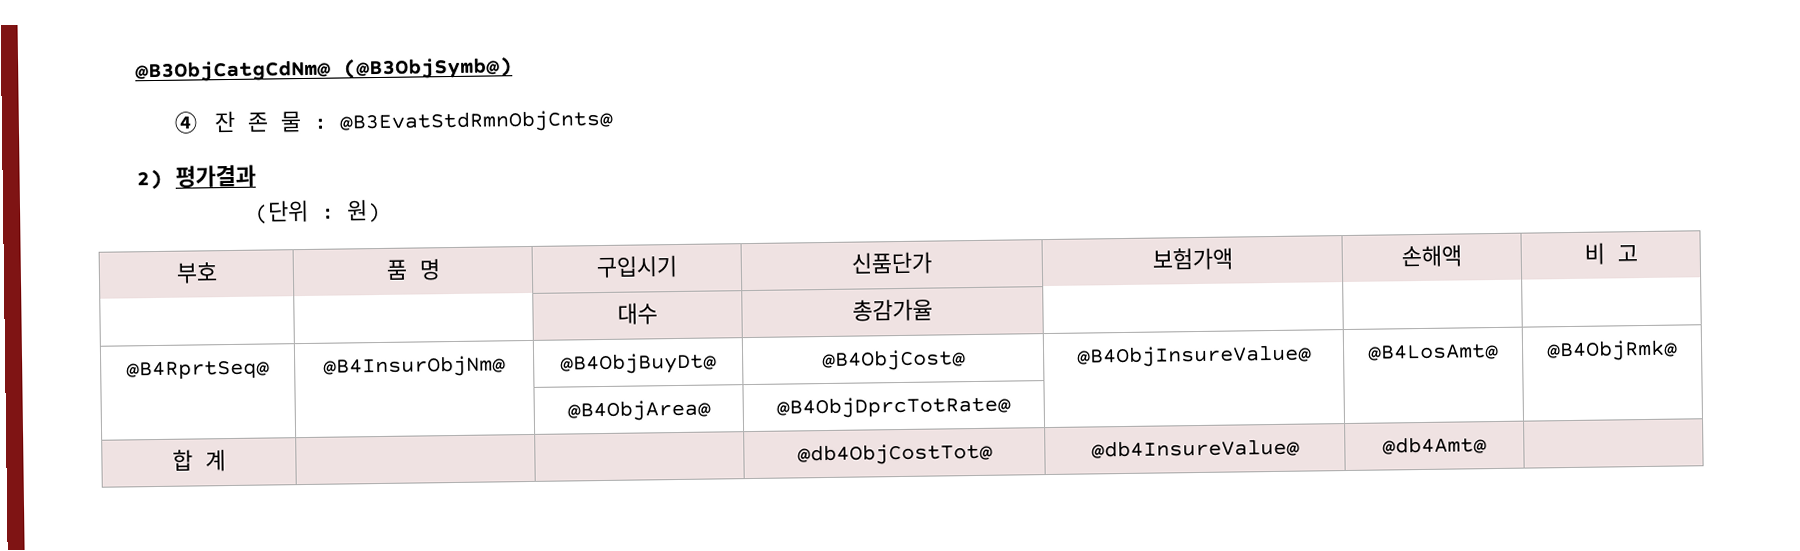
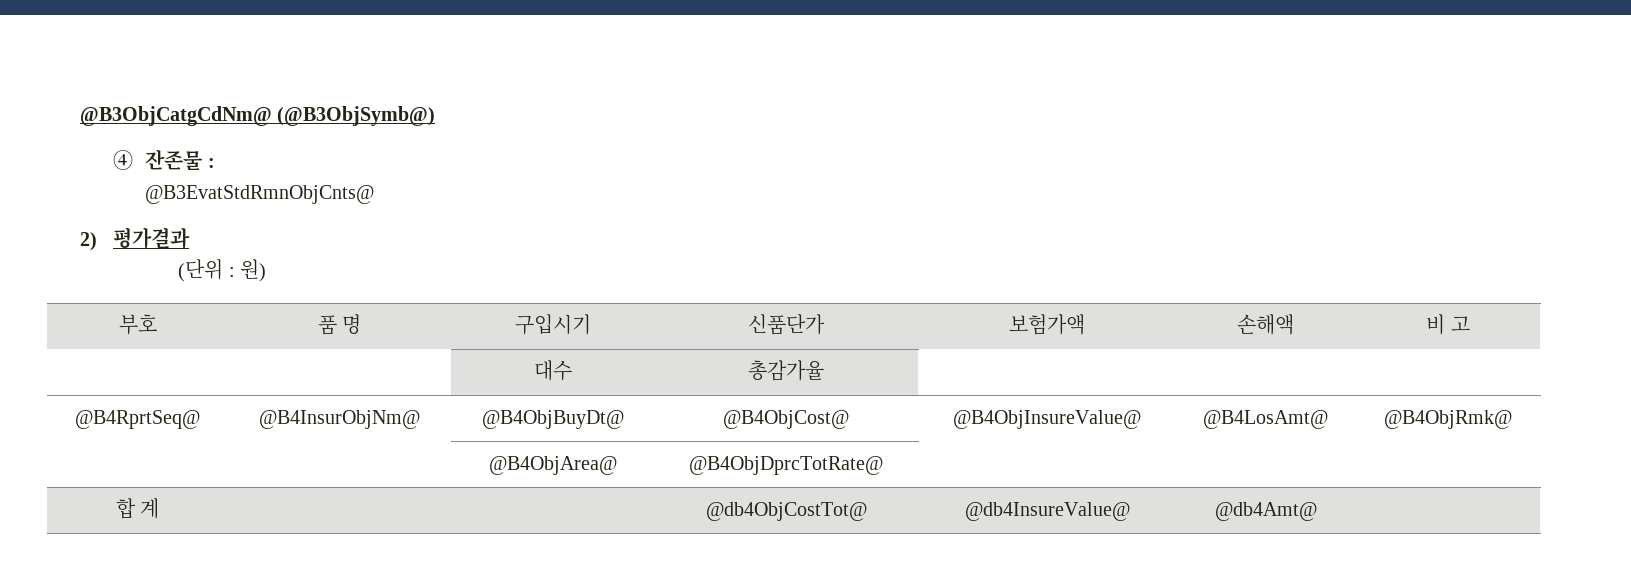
[213,110,327,133] 잔 존 물 : -> [145,149,215,171] 잔존물 : //

